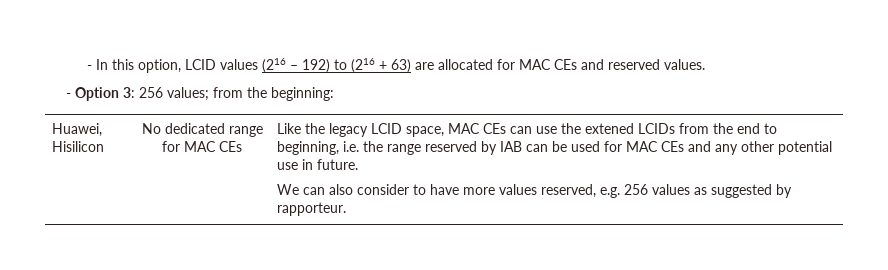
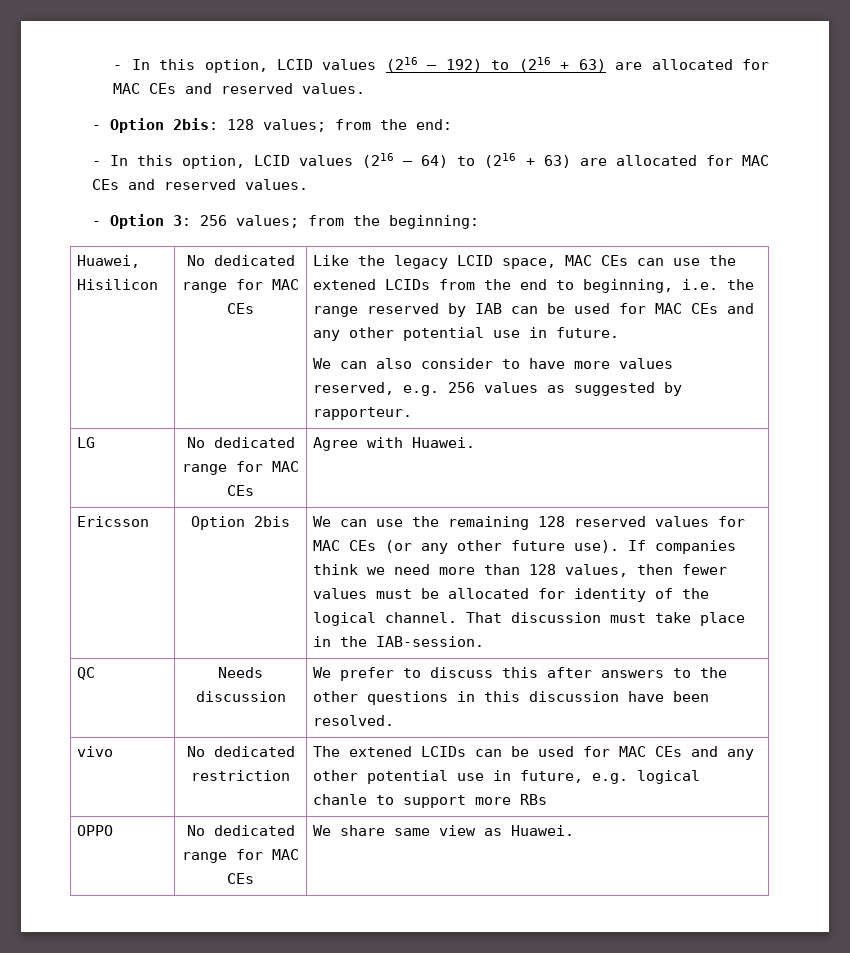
(706, 64) none -> [91,118,452,133] [91,153,769,169] [91,179,308,190] // - Option 2bis: 128 values; from the end: // - In this option, LCID values (216 – 64) to (216 + 63) are allocated for MAC CEs and reserved values.
(346, 209) none -> [77,437,96,448] [186,437,295,448] [182,461,299,475] [227,485,254,496] [313,437,476,451] [77,516,150,527] [191,516,290,530] [313,516,746,530] [313,540,737,554] [313,564,728,577] [313,588,710,602] [313,612,746,626] [313,636,485,647] [77,667,96,680] [218,667,263,678] [195,691,286,702] [313,667,728,681] [313,691,710,705] [313,715,395,726] [77,746,114,757] [186,746,295,757] [191,770,290,781] [313,746,755,760] [313,770,701,784] [313,794,548,808] [77,825,114,836] [186,825,295,836] [182,849,299,863] [227,873,254,884] [313,825,575,836] // LG | No dedicated range for MAC CEs | Agree with Huawei. // Ericsson | Option 2bis | We can use the remaining 128 reserved values for MAC CEs (or any other future use). If companies think we need more than 128 values, then fewer values must be allocated for identity of the logical channel. That discussion must take place in the IAB-session. // QC | Needs discussion | We prefer to discuss this after answers to the other questions in this discussion have been resolved. // vivo | No dedicated restriction | The extened LCIDs can be used for MAC CEs and any other potential use in future, e.g. logical chanle to support more RBs // OPPO | No dedicated range for MAC CEs | We share same view as Huawei.

